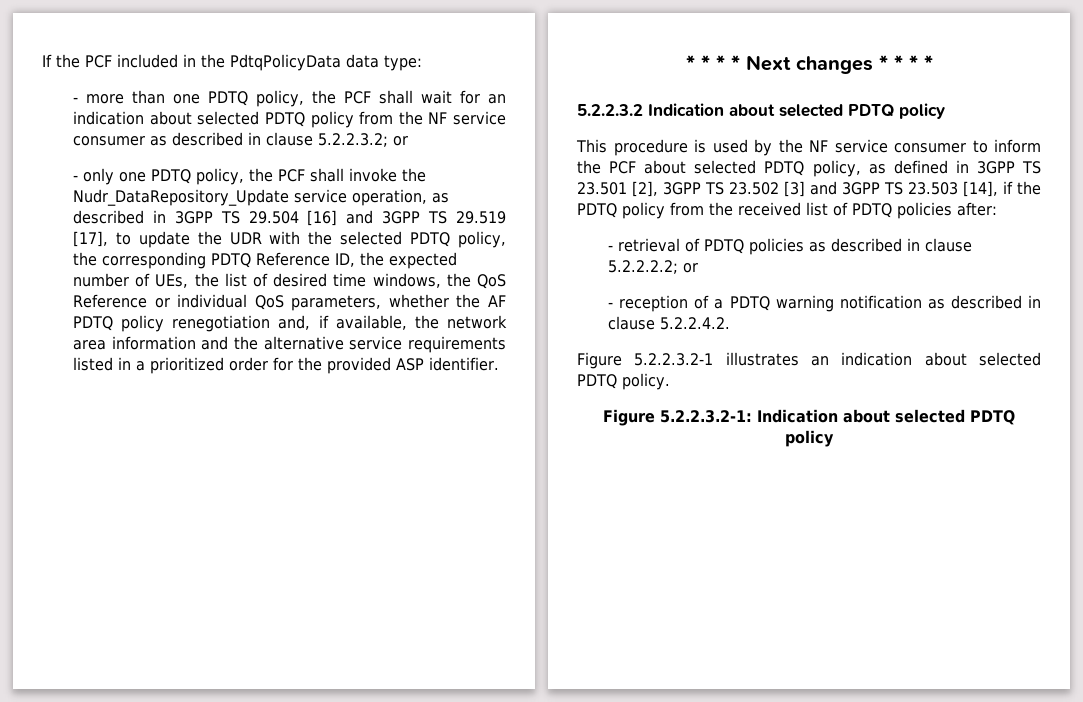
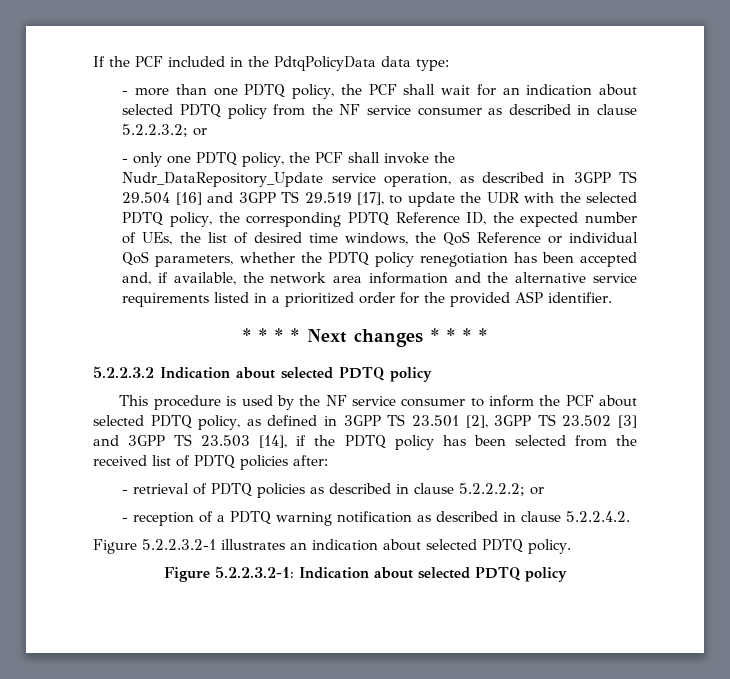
[488,295,506,307] AF -> (322, 257) none
(271, 323) none -> [513,252,638,267] has been accepted
(665, 210) none -> [442,435,566,446] has been selected

